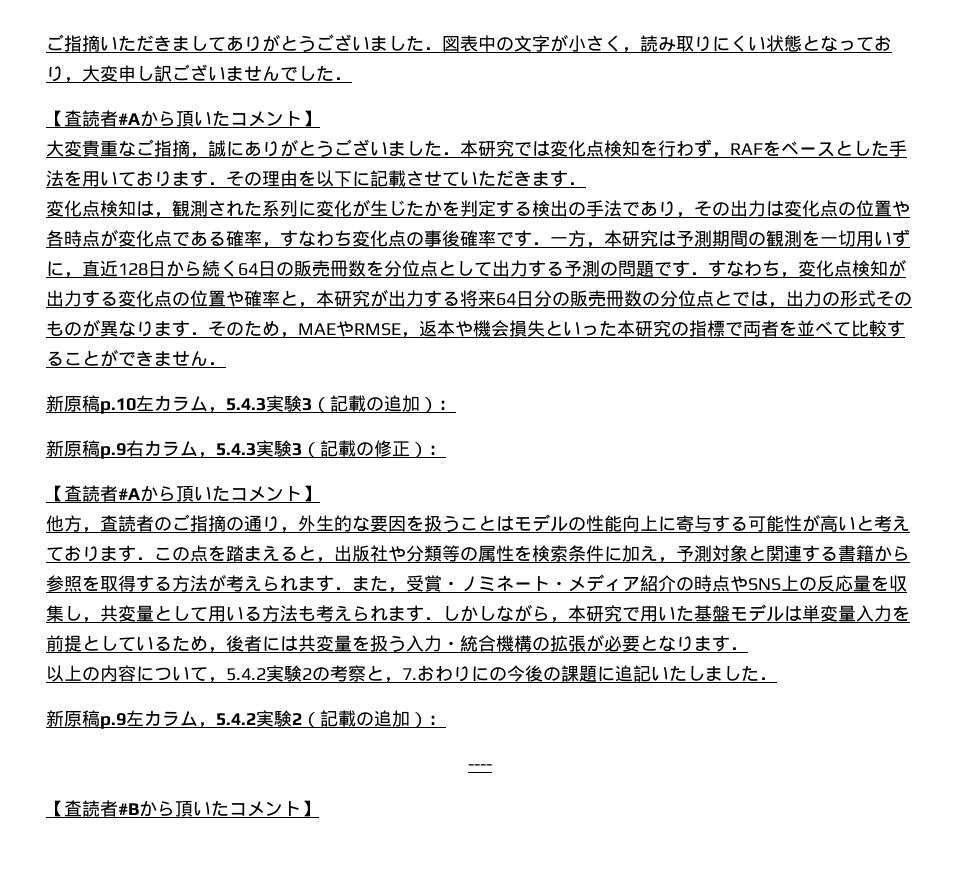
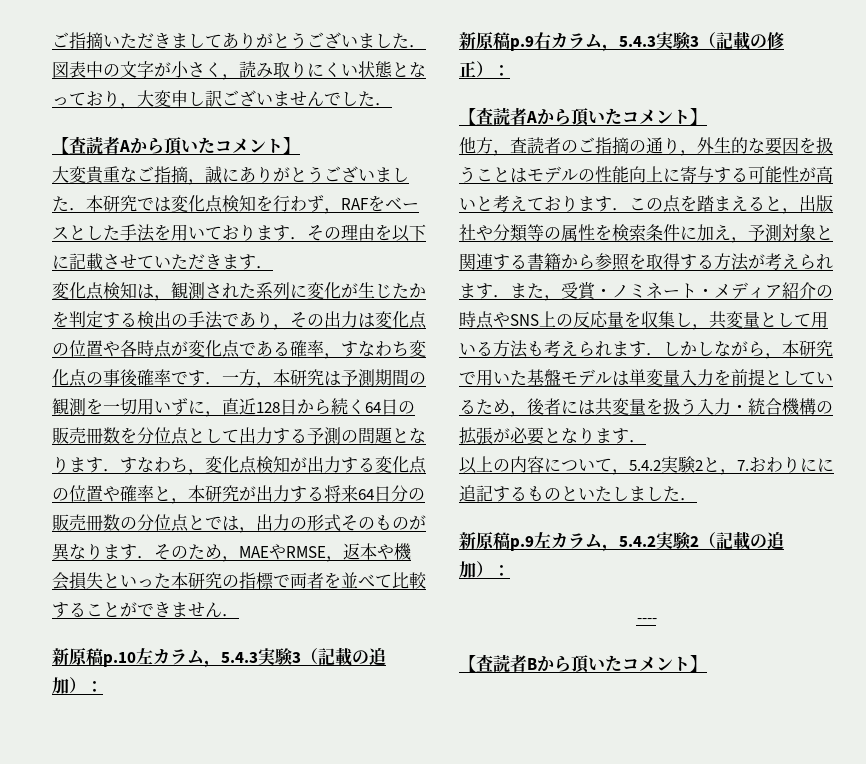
[118,113,140,125] #A -> [119,140,130,152] A
[654,262,672,276] で -> [392,428,426,443] [52,456,86,473] となりま
[118,488,140,500] #A -> [526,111,537,123] A
[312,665,366,682] の考察 -> (703, 465) none
[489,665,651,682] の今後の課題に追記 -> [817,458,834,472] [459,485,578,502] に追記するものと
[118,803,139,815] #B -> [527,658,537,670] B

